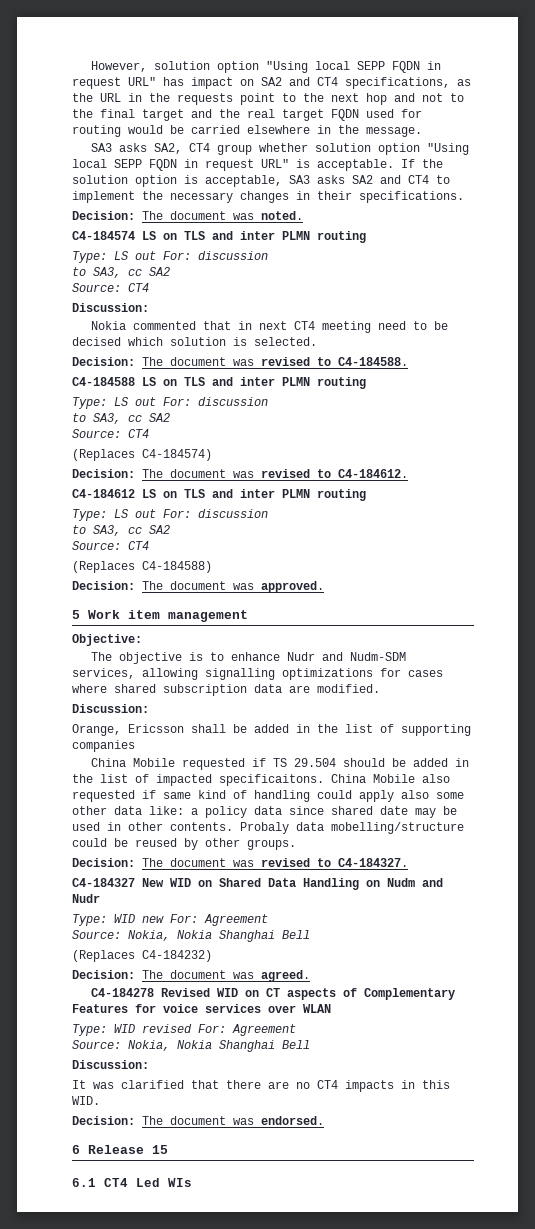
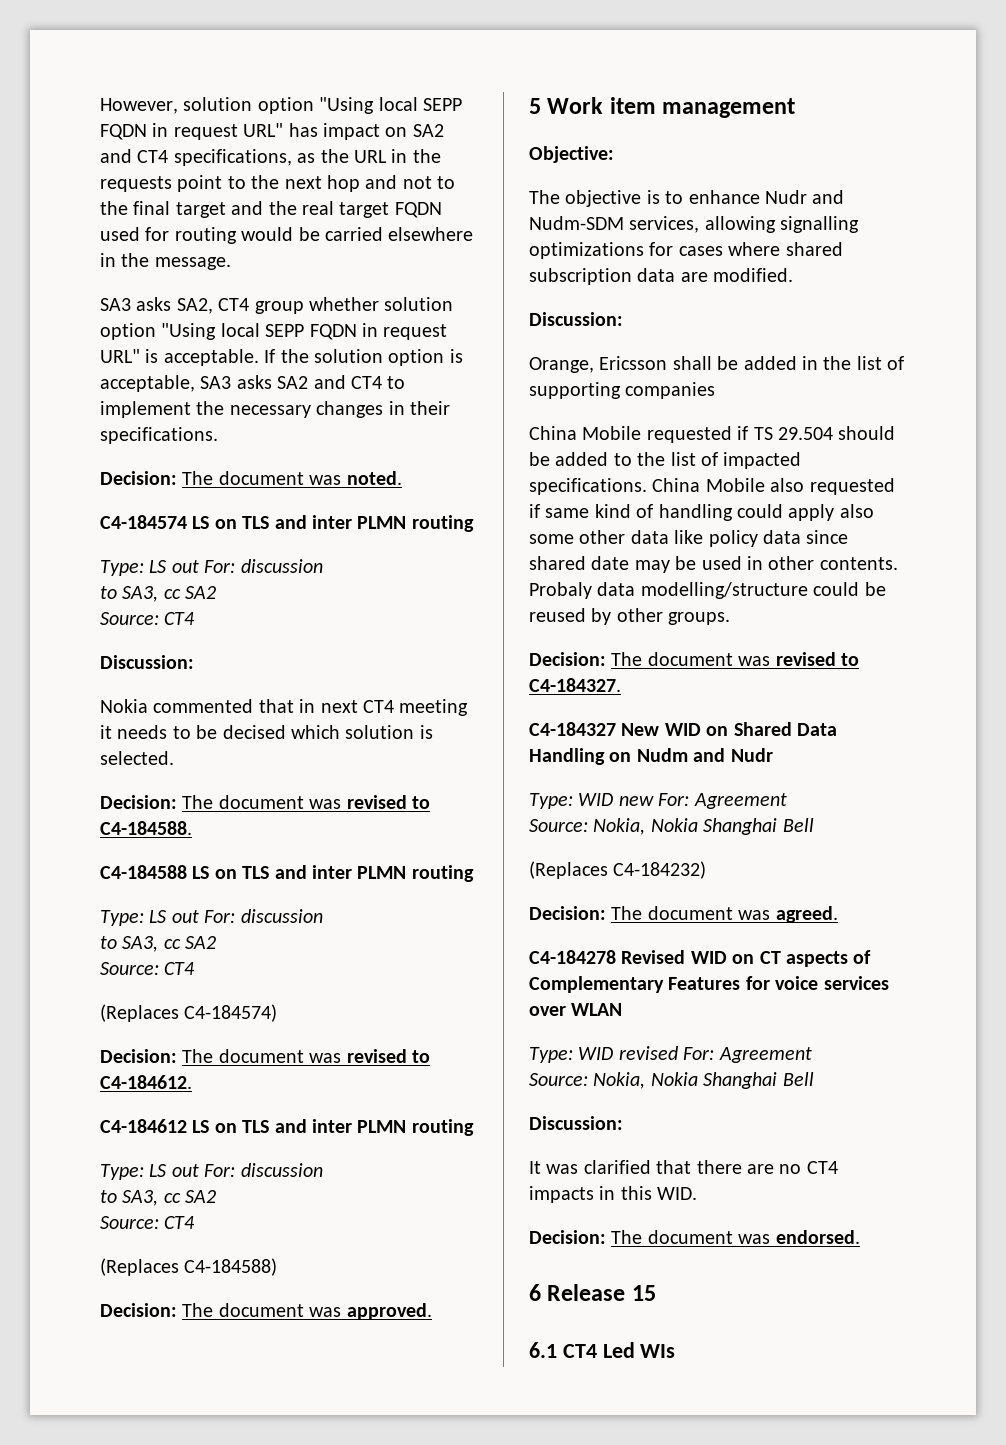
[378,321,407,330] need -> [100,725,168,739] it needs
[455,758,470,767] in -> [613,453,632,466] to
[219,774,324,786] specificaitons. -> [529,478,647,495] specifications.
[149,806,198,815] like: a -> [674,530,704,544] like
[331,822,464,834] mobelling/structure -> [640,582,808,599] modelling/structure

